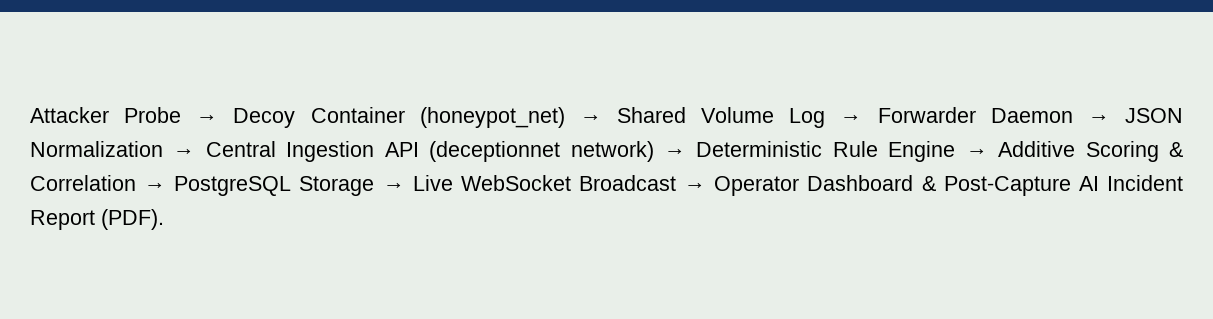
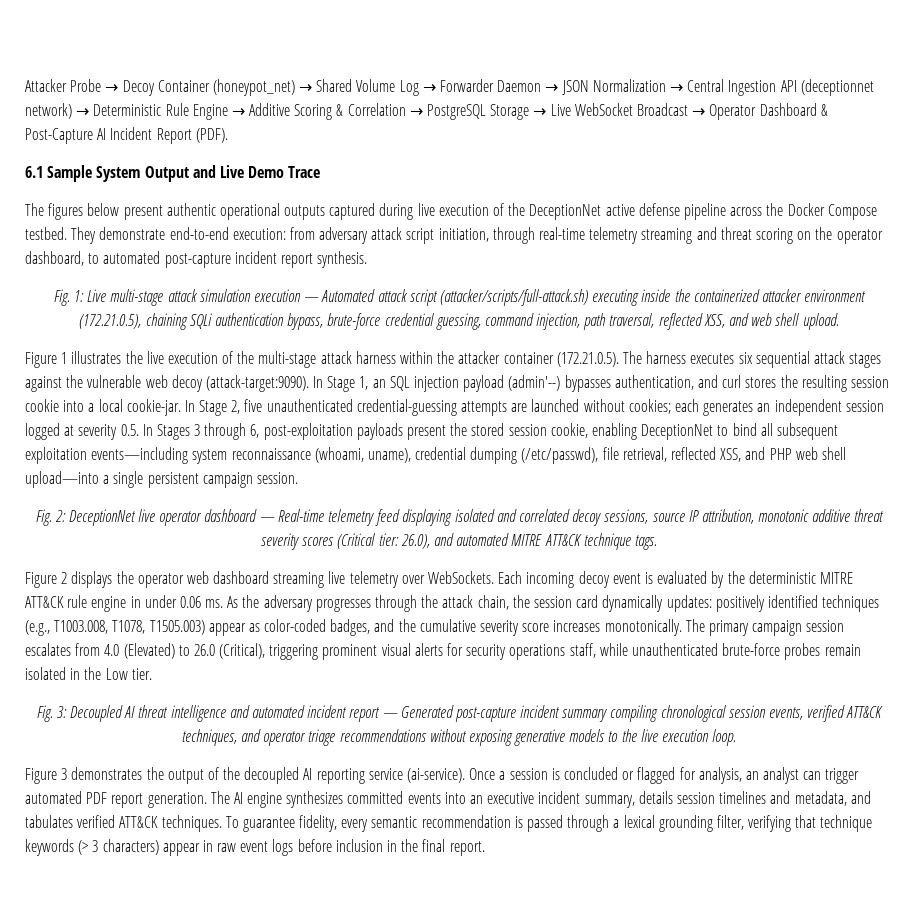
(164, 219) none -> [25,165,321,182] [25,203,877,220] [25,227,883,244] [25,251,368,268] [53,289,867,306] [79,313,839,330] [25,351,882,368] [25,375,889,392] [25,399,884,416] [25,423,838,440] [25,447,846,464] [25,471,298,488] [35,509,885,526] [261,533,657,550] [25,571,853,588] [25,595,880,612] [25,619,845,636] [25,643,861,660] [25,667,152,680] [36,705,884,722] [181,729,737,746] [25,767,860,784] [25,791,871,808] [25,815,873,832] [25,839,485,856] // 6.1 Sample System Output and Live Demo Trace // The figures below present authentic operational outputs captured during live execution of the DeceptionNet active defense pipeline across the Docker Compose testbed. They demonstrate end-to-end execution: from adversary attack script initiation, through real-time telemetry streaming and threat scoring on the operator dashboard, to automated post-capture incident report synthesis. // Fig. 1: Live multi-stage attack simulation execution — Automated attack script (attacker/scripts/full-attack.sh) executing inside the containerized attacker environment (172.21.0.5), chaining SQLi authentication bypass, brute-force credential guessing, command injection, path traversal, reflected XSS, and web shell upload. // Figure 1 illustrates the live execution of the multi-stage attack harness within the attacker container (172.21.0.5). The harness executes six sequential attack stages against the vulnerable web decoy (attack-target:9090). In Stage 1, an SQL injection payload (admin'--) bypasses authentication, and curl stores the resulting session cookie into a local cookie-jar. In Stage 2, five unauthenticated credential-guessing attempts are launched without cookies; each generates an independent session logged at severity 0.5. In Stages 3 through 6, post-exploitation payloads present the stored session cookie, enabling DeceptionNet to bind all subsequent exploitation events—including system reconnaissance (whoami, uname), credential dumping (/etc/passwd), file retrieval, reflected XSS, and PHP web shell upload—into a single persistent campaign session. // Fig. 2: DeceptionNet live operator dashboard — Real-time telemetry feed displaying isolated and correlated decoy sessions, source IP attribution, monotonic additive threat severity scores (Critical tier: 26.0), and automated MITRE ATT&CK technique tags. // Figure 2 displays the operator web dashboard streaming live telemetry over WebSockets. Each incoming decoy event is evaluated by the deterministic MITRE ATT&CK rule engine in under 0.06 ms. As the adversary progresses through the attack chain, the session card dynamically updates: positively identified techniques (e.g., T1003.008, T1078, T1505.003) appear as color-coded badges, and the cumulative severity score increases monotonically. The primary campaign session escalates from 4.0 (Elevated) to 26.0 (Critical), triggering prominent visual alerts for security operations staff, while unauthenticated brute-force probes remain isolated in the Low tier. // Fig. 3: Decoupled AI threat intelligence and automated incident report — Generated post-capture incident summary compiling chronological session events, verified ATT&CK techniques, and operator triage recommendations without exposing generative models to the live execution loop. // Figure 3 demonstrates the output of the decoupled AI reporting service (ai-service). Once a session is concluded or flagged for analysis, an analyst can trigger automated PDF report generation. The AI engine synthesizes committed events into an executive incident summary, details session timelines and metadata, and tabulates verified ATT&CK techniques. To guarantee fidelity, every semantic recommendation is passed through a lexical grounding filter, verifying that technique keywords (> 3 characters) appear in raw event logs before inclusion in the final report.

